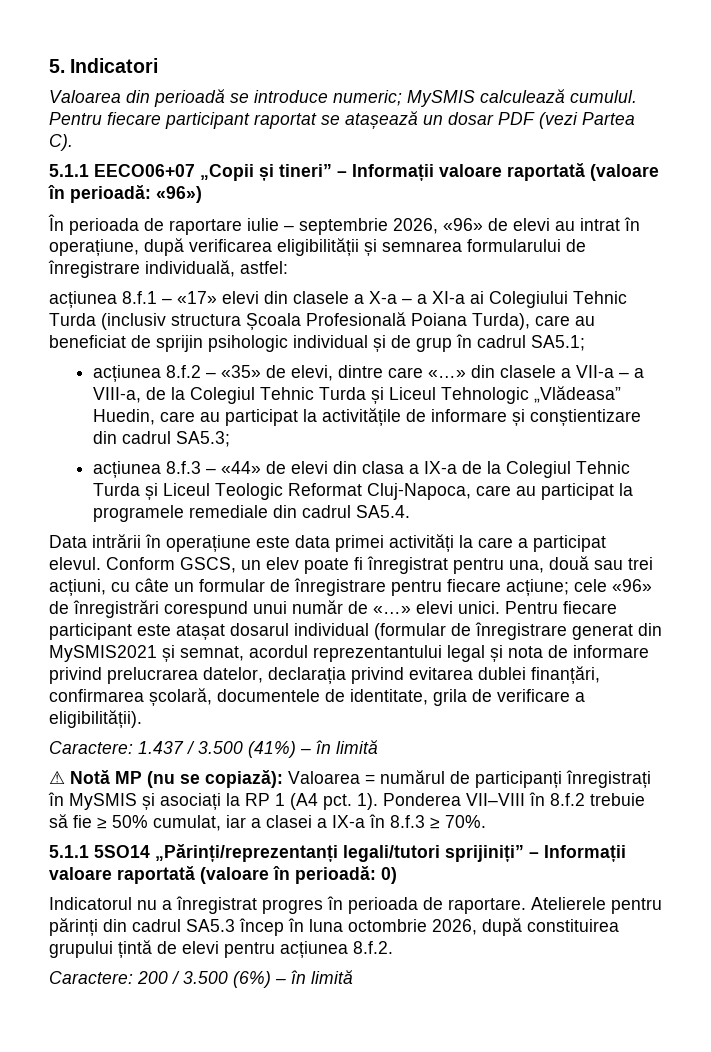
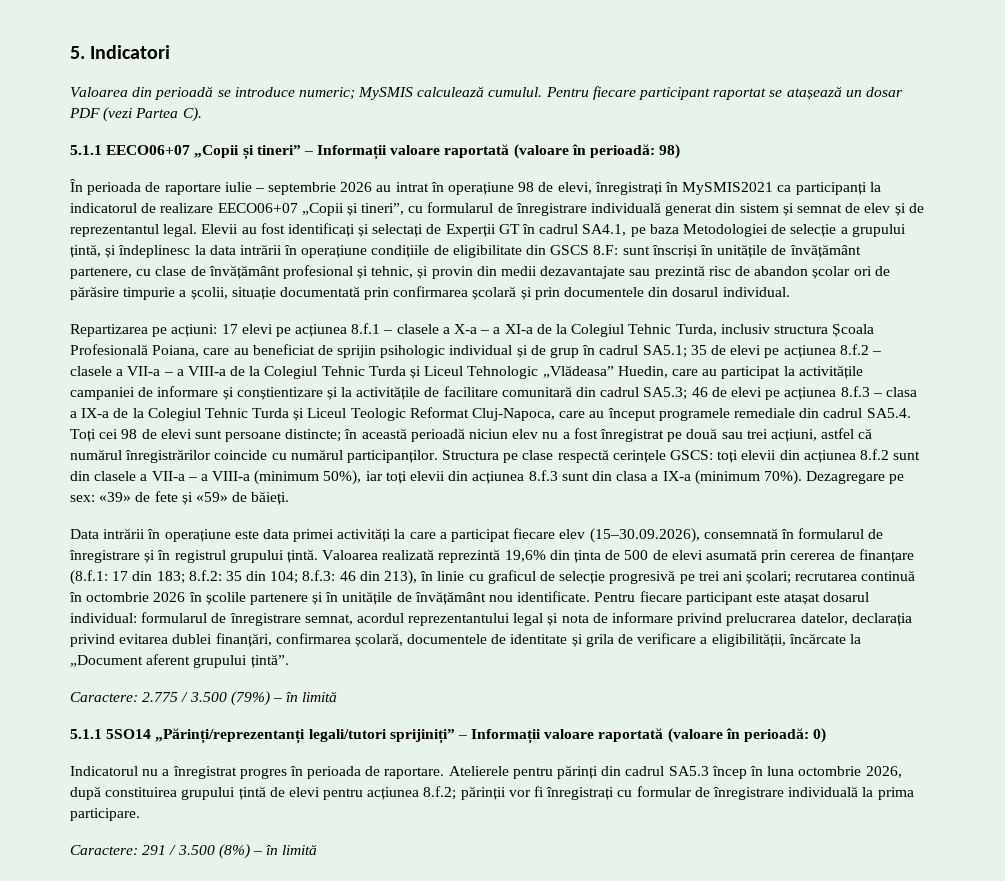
[156,186,202,203] «96») -> [659,144,681,159] 98)
[393,217,640,234] [49,238,586,256] [48,260,288,278] [49,291,288,308] 2026, «96» de elevi au intrat în operațiune, după verificarea eligibilității și semnarea formularului de înregistrare individuală, astfel: // acțiunea 8.f.1 – «17» elevi din -> [340,182,881,195] [70,202,924,216] [70,223,906,237] [70,244,861,258] [70,265,890,279] [70,286,790,300] [70,323,393,337] 2026 au intrat în operațiune 98 de elevi, înregistrați în MySMIS2021 ca participanți la indicatorul de realizare EECO06+07 „Copii și tineri”, cu formularul de înregistrare individuală generat din sistem și semnat de elev și de reprezentantul legal. Elevii au fost identificați și selectați de Experții GT în cadrul SA4.1, pe baza Metodologiei de selecție a grupului țintă, și îndeplinesc la data intrării în operațiune condițiile de eligibilitate din GSCS 8.F: sunt înscriși în unitățile de învățământ partenere, cu clase de învățământ profesional și tehnic, și provin din medii dezavantajate sau prezintă risc de abandon școlar ori de părăsire timpurie a școlii, situație documentată prin confirmarea școlară și prin documentele din dosarul individual. // Repartizarea pe acțiuni: 17 elevi pe acțiunea 8.f.1 –
[470,291,627,308] [49,313,166,330] ai Colegiului Tehnic Turda (inclusiv -> [536,324,770,337] de la Colegiul Tehnic Turda, inclusiv
[411,313,530,330] Poiana Turda), -> [152,345,200,357] Poiana,
[93,365,645,382] [93,387,142,403] // acțiunea 8.f.2 – «35» de elevi, dintre care «…» din clasele a VII-a – a VIII-a, -> [690,344,881,358] [70,366,226,376] 35 de elevi pe acțiunea 8.f.2 – clasele a VII-a – a VIII-a
(402, 417) none -> [70,387,135,400] campaniei
[93,431,231,447] [93,461,358,478] din cadrul SA5.3; // acțiunea 8.f.3 – «44» de elevi din -> [326,386,882,400] și la activitățile de facilitare comunitară din cadrul SA5.3; 46 de elevi pe acțiunea 8.f.3 –
[541,483,634,500] participat la -> [607,408,656,421] început
(411, 511) none -> [70,428,873,442] [70,449,921,463] [70,470,905,485] [70,491,290,505] Toți cei 98 de elevi sunt persoane distincte; în această perioadă niciun elev nu a fost înregistrat pe două sau trei acțiuni, astfel că numărul înregistrărilor coincide cu numărul participanților. Structura pe clase respectă cerințele GSCS: toți elevii din acțiunea 8.f.2 sunt din clasele a VII-a – a VIII-a (minimum 50%), iar toți elevii din acțiunea 8.f.3 sunt din clasa a IX-a (minimum 70%). Dezagregare pe sex: «39» de fete și «59» de băieți.
[49,556,653,574] [49,578,652,596] [49,600,500,618] elevul. Conform GSCS, un elev poate fi înregistrat pentru una, două sau trei acțiuni, cu câte un formular de înregistrare pentru fiecare acțiune; cele «96» de înregistrări corespund unui număr de «…» elevi unici. -> [513,528,884,543] [69,549,914,563] [70,570,916,585] [69,591,591,605] fiecare elev (15–30.09.2026), consemnată în formularul de înregistrare și în registrul grupului țintă. Valoarea realizată reprezintă 19,6% din ținta de 500 de elevi asumată prin cererea de finanțare (8.f.1: 17 din 183; 8.f.2: 35 din 104; 8.f.3: 46 din 213), în linie cu graficul de selecție progresivă pe trei ani școlari; recrutarea continuă în octombrie 2026 în școlile partenere și în unitățile de învățământ nou identificate.
[294,622,662,640] [49,645,175,662] individual (formular de înregistrare generat din MySMIS2021 și -> [70,612,301,626] individual: formularul de înregistrare
[350,689,428,705] identitate, -> [510,634,583,647] identitate și
[49,710,142,728] [49,740,378,758] [49,770,651,788] [48,792,645,810] [49,814,486,831] eligibilității). // Caractere: 1.437 / 3.500 (41%) – în limită // ⚠ Notă MP (nu se copiază): Valoarea = numărul de participanți înregistrați în MySMIS și asociați la RP 1 (A4 pct. 1). Ponderea VII–VIII în 8.f.2 trebuie să fie ≥ 50% cumulat, iar a clasei a IX-a în 8.f.3 ≥ 70%. -> [711,633,861,647] [70,654,289,668] [70,691,338,706] eligibilității, încărcate la „Document aferent grupului țintă”. // Caractere: 2.775 / 3.500 (79%) – în limită
[353,941,393,954] [49,971,271,988] 8.f.2. // Caractere: 200 / 3.500 (6%) -> [423,786,914,800] [70,808,140,821] [70,844,250,859] 8.f.2; părinții vor fi înregistrați cu formular de înregistrare individuală la prima participare. // Caractere: 291 / 3.500 (8%)

